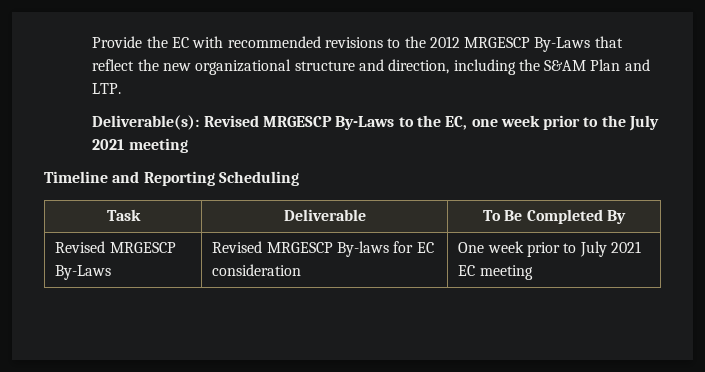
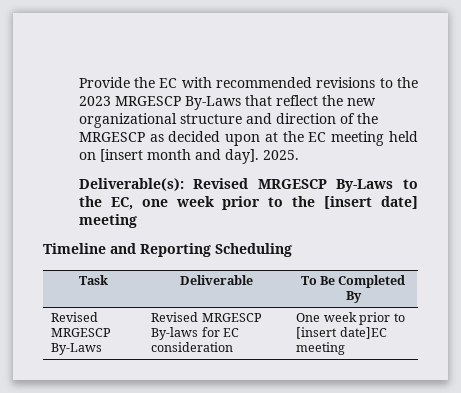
[429,36,460,48] 2012 -> [78,96,111,106] 2023
[388,59,650,75] [92,83,122,94] direction, including the S&AM Plan and LTP. -> [275,113,378,124] [78,131,418,146] [78,149,299,164] direction of the MRGESCP as decided upon at the EC meeting held on [insert month and day]. 2025.
[629,115,660,131] [92,139,125,150] July 2021 -> [324,196,418,209] [insert date]
[579,241,641,257] [458,265,476,276] July 2021 EC -> [296,327,387,339] [insert date]EC

